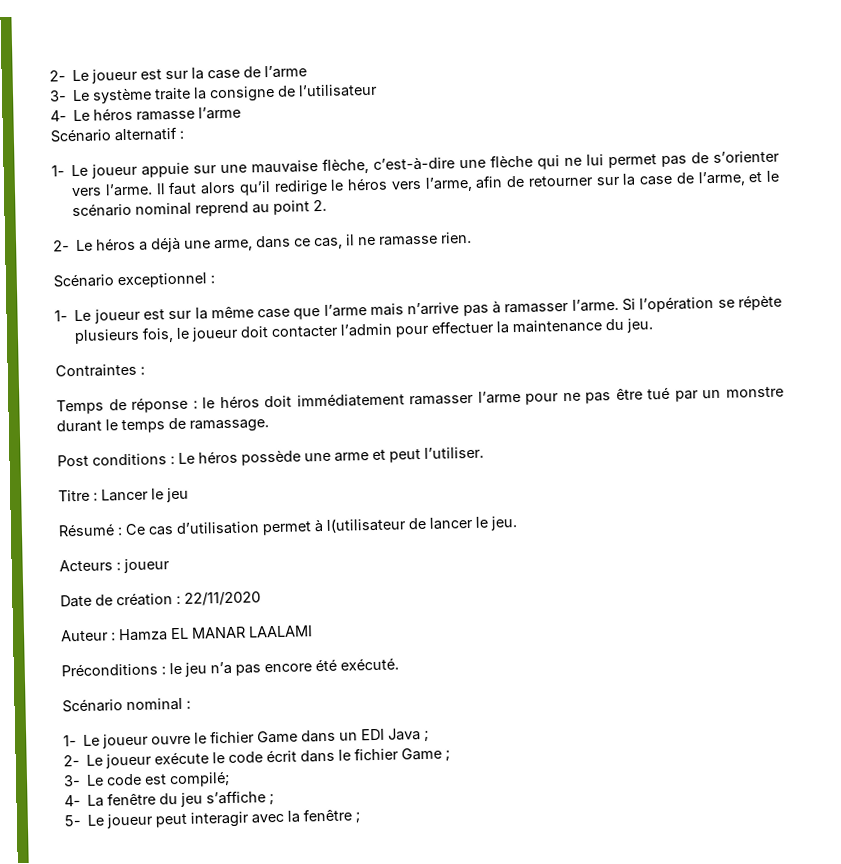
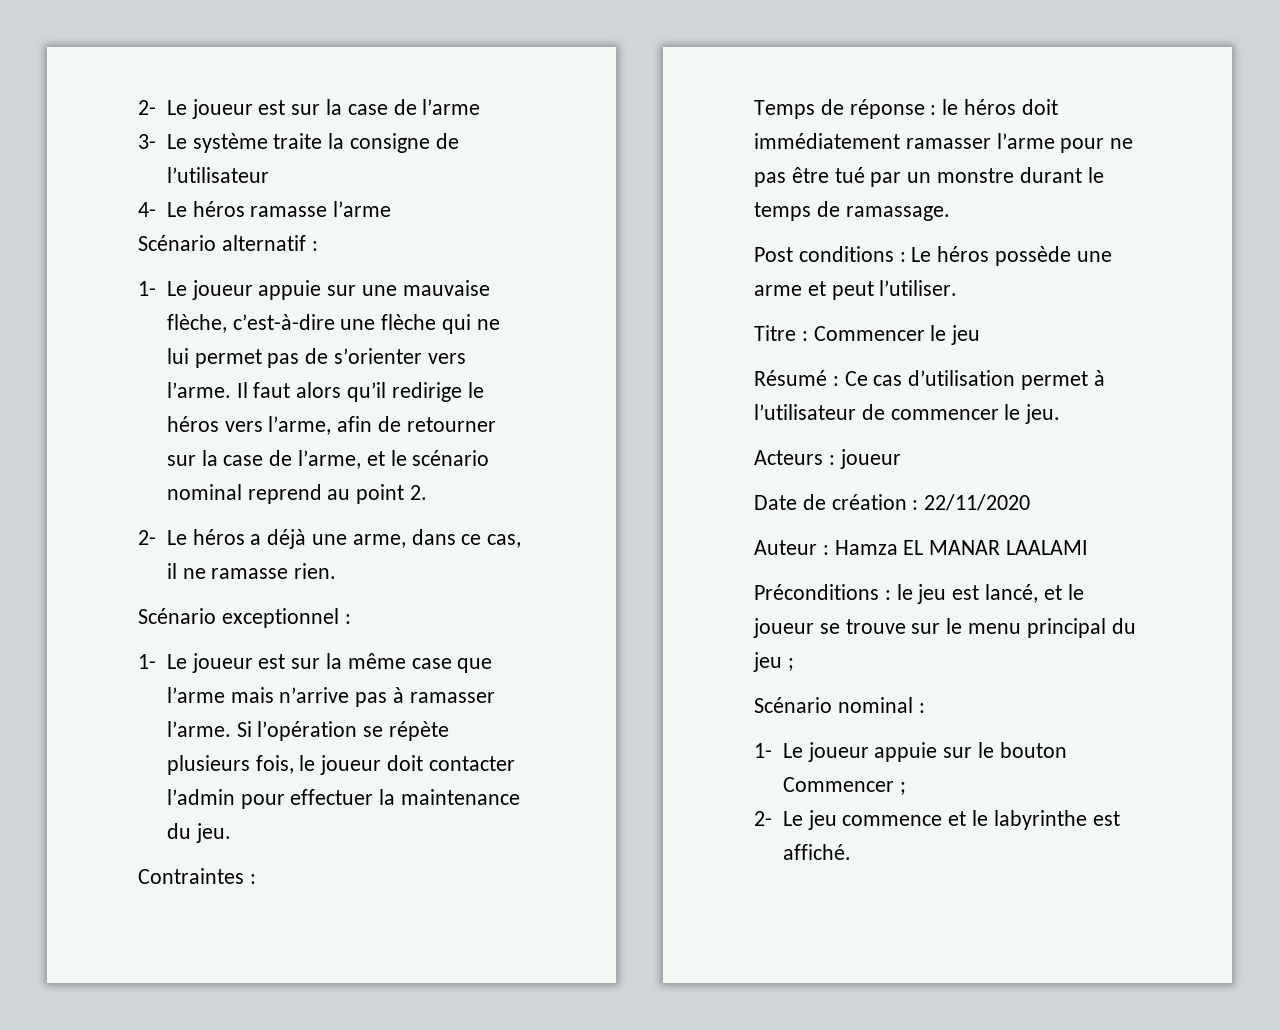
[101,488,149,502] Lancer -> [813,326,925,341] Commencer
[326,516,473,533] l(utilisateur de lancer -> [754,404,999,420] l’utilisateur de commencer
[210,657,399,676] n’a pas encore été exécuté. -> [952,584,1084,603] [753,618,1136,638] [753,652,794,672] est lancé, et le joueur se trouve sur le menu principal du jeu ;
[151,728,430,745] [63,747,451,769] [63,770,231,788] [64,790,275,807] [64,808,361,829] ouvre le fichier Game dans un EDI Java ; // 2- Le joueur exécute le code écrit dans le fichier Game ; // 3- Le code est compilé; // 4- La fenêtre du jeu s’affiche ; // 5- Le joueur peut interagir avec la fenêtre ; -> [874,742,1067,762] [782,777,906,795] [754,810,1120,830] [782,844,851,860] appuie sur le bouton Commencer ; // 2- Le jeu commence et le labyrinthe est affiché.

